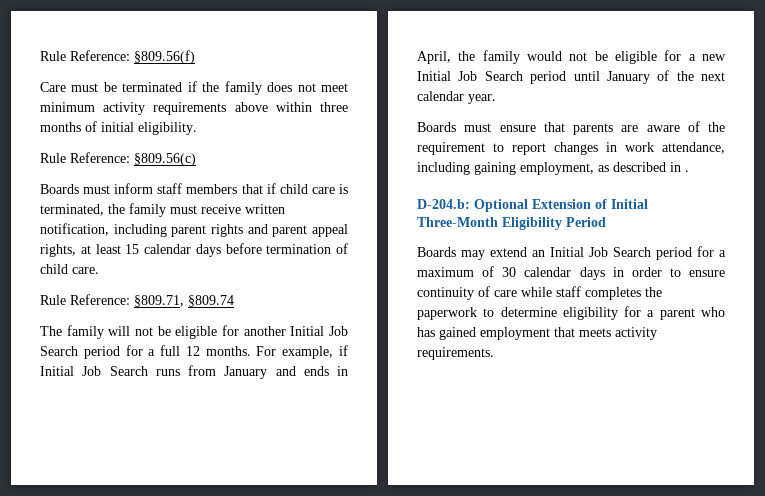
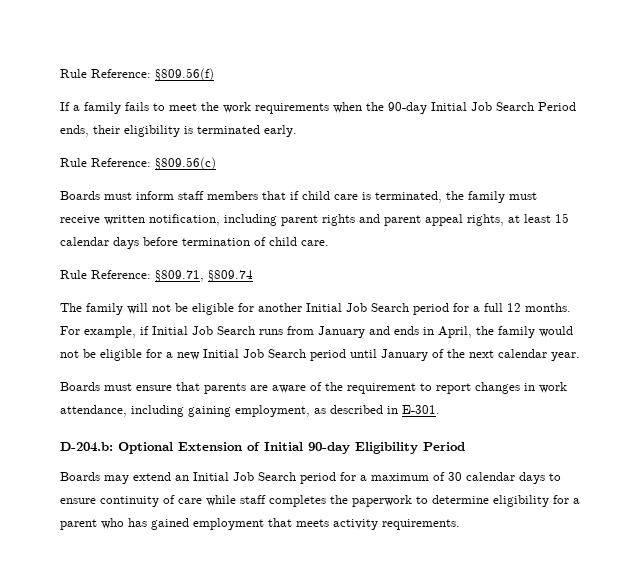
[40,81,349,95] [40,102,348,115] [40,121,197,135] Care must be terminated if the family does not meet minimum activity requirements above within three months of initial eligibility. -> [60,102,576,114] [60,125,297,137] If a family fails to meet the work requirements when the 90-day Initial Job Search Period ends, their eligibility is terminated early.
[685,170,689,172] . -> [402,405,440,414] E-301.
[417,217,498,227] Three-Month -> [308,442,350,454] 90-day
[612,267,662,277] in order -> (545, 478) none

